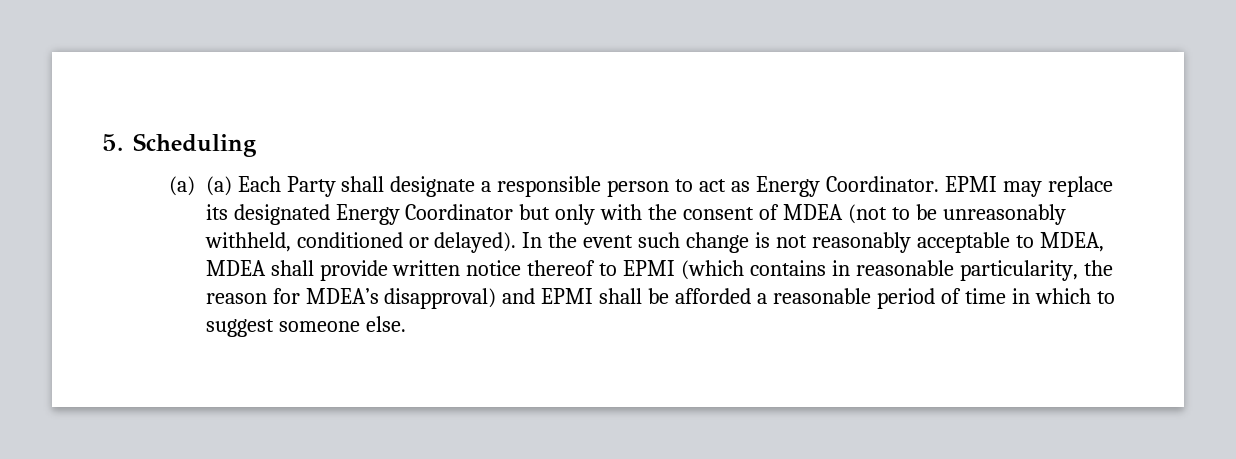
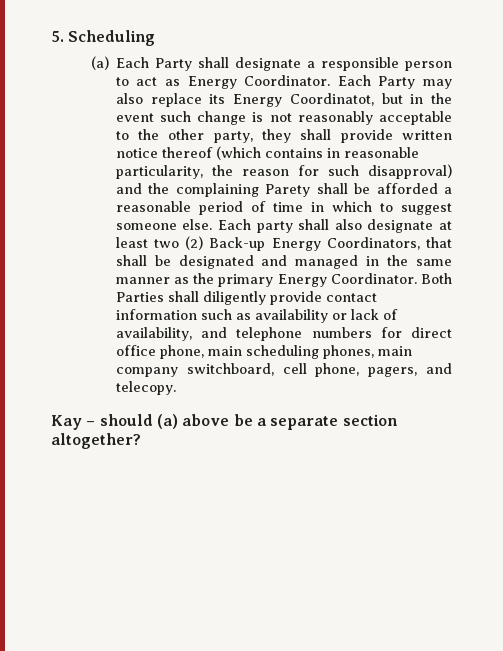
[205,176,232,196] (a) -> (109, 63) none
[944,176,1113,197] [205,204,1066,225] [204,232,543,253] EPMI may replace its designated Energy Coordinator but only with the consent of MDEA (not to be unreasonably withheld, conditioned or delayed). In -> [337,75,452,89] [115,93,424,107] Each Party may also replace its Energy Coordinatot, but in
[1039,232,1104,252] [205,260,266,276] MDEA, MDEA -> [138,129,292,143] the other party, they
[599,260,676,276] to EPMI -> (213, 152) none
[305,288,379,304] MDEA’s -> [327,165,359,176] such
[541,288,594,304] EPMI -> [148,183,311,197] the complaining Parety
(406, 324) none -> [218,219,452,233] [115,236,452,251] [115,255,453,269] [115,273,452,287] [115,291,377,305] [115,309,398,323] [115,327,452,341] [115,345,412,359] [115,363,453,377] [115,381,176,395] [51,414,398,430] [51,433,141,449] Each party shall also designate at least two (2) Back-up Energy Coordinators, that shall be designated and managed in the same manner as the primary Energy Coordinator. Both Parties shall diligently provide contact information such as availability or lack of availability, and telephone numbers for direct office phone, main scheduling phones, main company switchboard, cell phone, pagers, and telecopy. // Kay – should (a) above be a separate section altogether?

